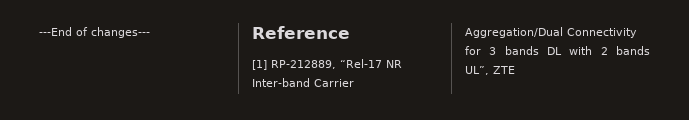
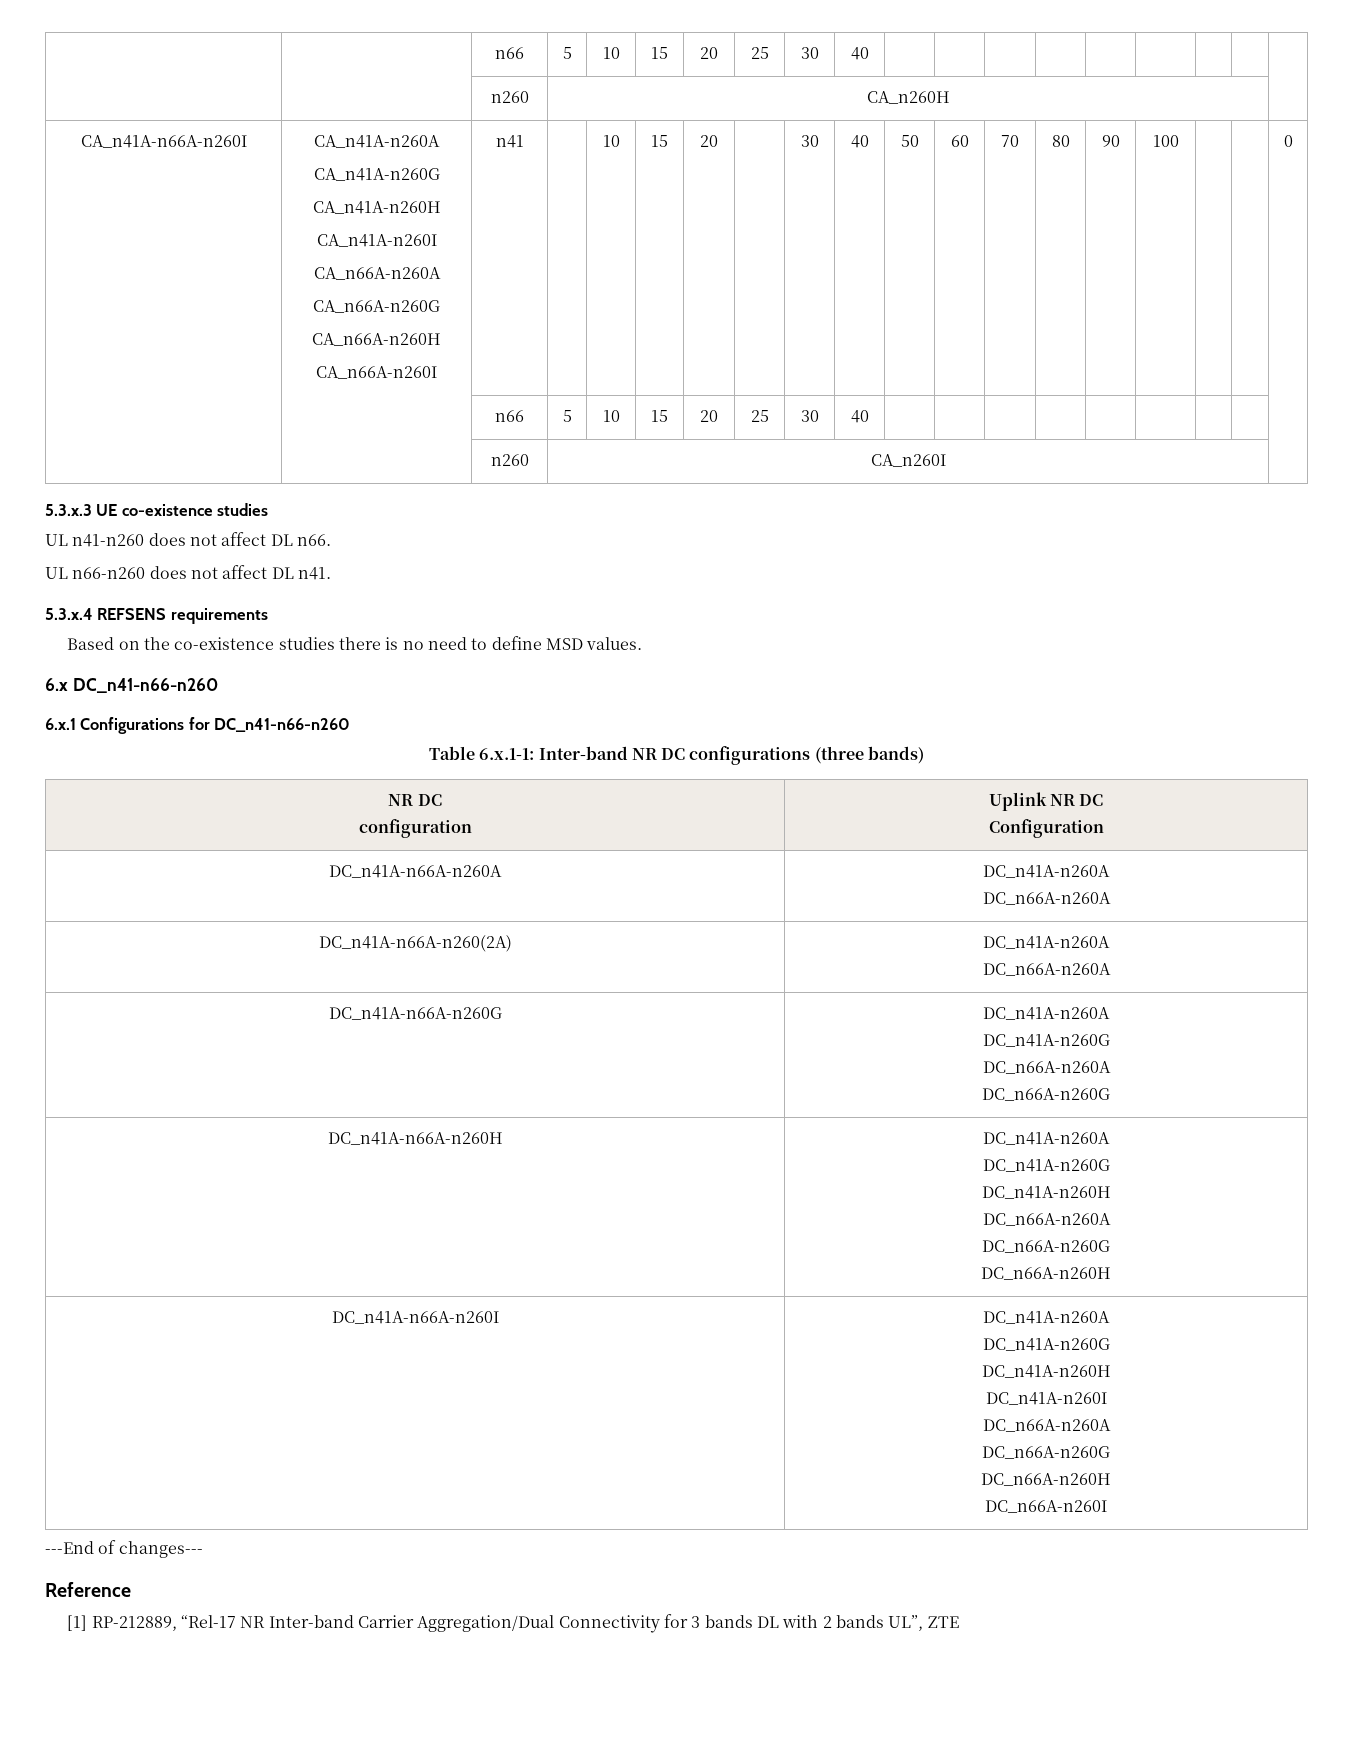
(39, 31) none -> [495,47,524,59] [562,47,572,59] [602,47,620,59] [651,47,668,59] [700,47,718,59] [750,47,769,59] [800,47,819,59] [850,47,869,60] [490,91,529,103] [866,91,950,104] [80,135,247,148] [314,135,440,148] [313,168,440,181] [312,201,441,214] [316,234,437,247] [313,267,441,280] [313,300,440,313] [312,333,441,346] [316,366,437,379] [495,135,524,148] [602,135,620,147] [651,135,668,147] [700,135,718,147] [800,135,819,147] [850,135,869,148] [900,135,919,147] [950,135,969,147] [1001,135,1019,147] [1051,135,1070,147] [1101,135,1120,147] [1152,135,1179,147] [1283,135,1293,147] [495,410,524,422] [562,410,572,422] [602,410,620,422] [651,410,668,422] [700,410,718,422] [750,410,769,422] [800,410,819,422] [850,410,869,423] [490,454,529,466] [870,454,946,467] [45,503,269,516] [45,532,331,547] [45,565,331,580] [45,608,268,624] [67,636,643,650] [45,678,218,693] [45,717,351,734] [428,746,925,765] [388,794,442,806] [358,819,472,838] [988,792,1104,811] [988,819,1104,838] [329,865,502,878] [983,865,1110,878] [982,892,1111,905] [318,935,512,952] [983,936,1110,949] [982,963,1111,976] [328,1007,502,1020] [983,1007,1110,1020] [982,1034,1110,1047] [982,1061,1111,1074] [982,1088,1110,1101] [327,1132,503,1145] [983,1132,1110,1145] [982,1159,1110,1172] [981,1186,1111,1199] [982,1213,1111,1226] [982,1240,1110,1253] [981,1267,1111,1280] [331,1311,499,1324] [983,1311,1110,1324] [982,1338,1110,1351] [981,1365,1111,1378] [985,1392,1107,1405] [982,1419,1111,1432] [982,1446,1110,1459] [981,1473,1111,1486] [985,1500,1107,1513] | | n66 | 5 | 10 | 15 | 20 | 25 | 30 | 40 | | | | | | | | | // | | n260 | CA_n260H | // CA_n41A-n66A-n260I | CA_n41A-n260A // CA_n41A-n260G // CA_n41A-n260H // CA_n41A-n260I // CA_n66A-n260A // CA_n66A-n260G // CA_n66A-n260H // CA_n66A-n260I | n41 | | 10 | 15 | 20 | | 30 | 40 | 50 | 60 | 70 | 80 | 90 | 100 | | | 0 // | | n66 | 5 | 10 | 15 | 20 | 25 | 30 | 40 | | | | | | | | | // | | n260 | CA_n260I | // 5.3.x.3 UE co-existence studies // UL n41-n260 does not affect DL n66. // UL n66-n260 does not affect DL n41. // 5.3.x.4 REFSENS requirements // Based on the co-existence studies there is no need to define MSD values. // 6.x DC_n41-n66-n260 // 6.x.1 Configurations for DC_n41-n66-n260 // Table 6.x.1-1: Inter-band NR DC configurations (three bands) // NR DC // configuration | Uplink NR DC // Configuration // DC_n41A-n66A-n260A | DC_n41A-n260A // DC_n66A-n260A // DC_n41A-n66A-n260(2A) | DC_n41A-n260A // DC_n66A-n260A // DC_n41A-n66A-n260G | DC_n41A-n260A // DC_n41A-n260G // DC_n66A-n260A // DC_n66A-n260G // DC_n41A-n66A-n260H | DC_n41A-n260A // DC_n41A-n260G // DC_n41A-n260H // DC_n66A-n260A // DC_n66A-n260G // DC_n66A-n260H // DC_n41A-n66A-n260I | DC_n41A-n260A // DC_n41A-n260G // DC_n41A-n260H // DC_n41A-n260I // DC_n66A-n260A // DC_n66A-n260G // DC_n66A-n260H // DC_n66A-n260I //

